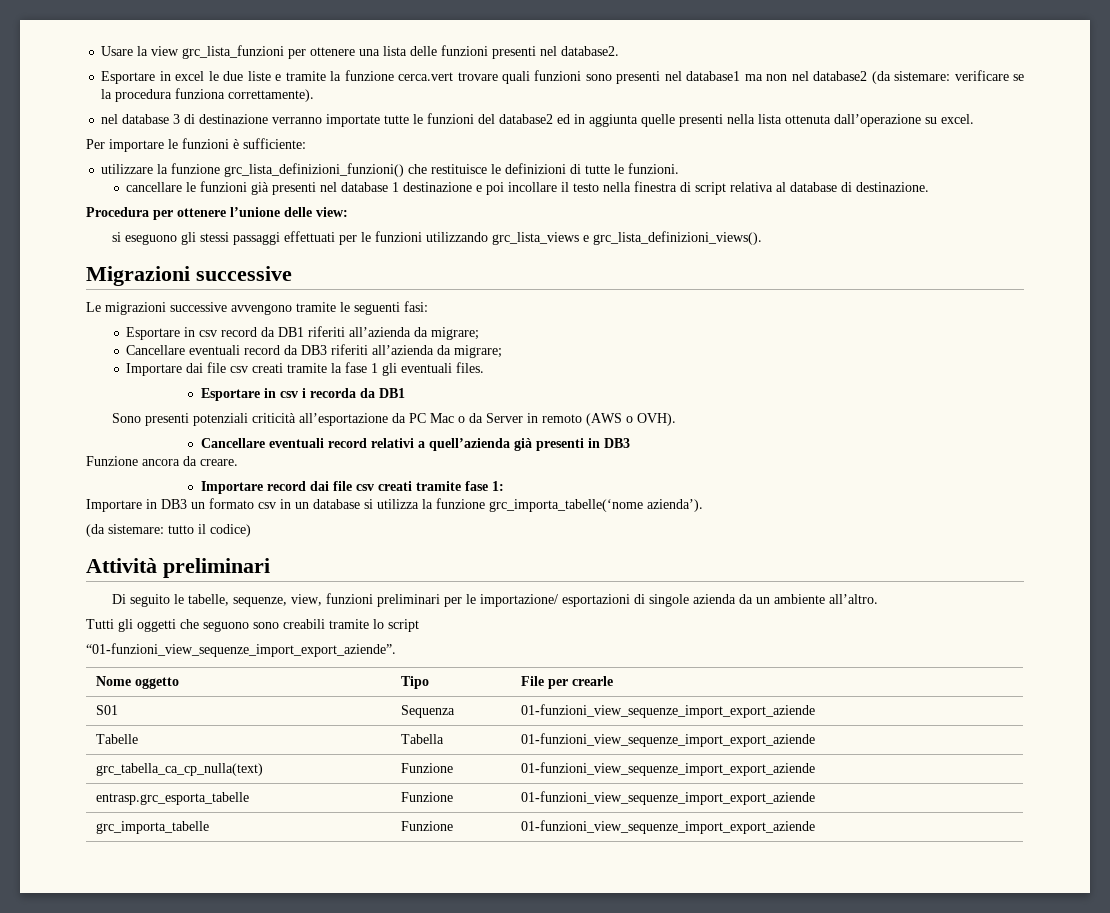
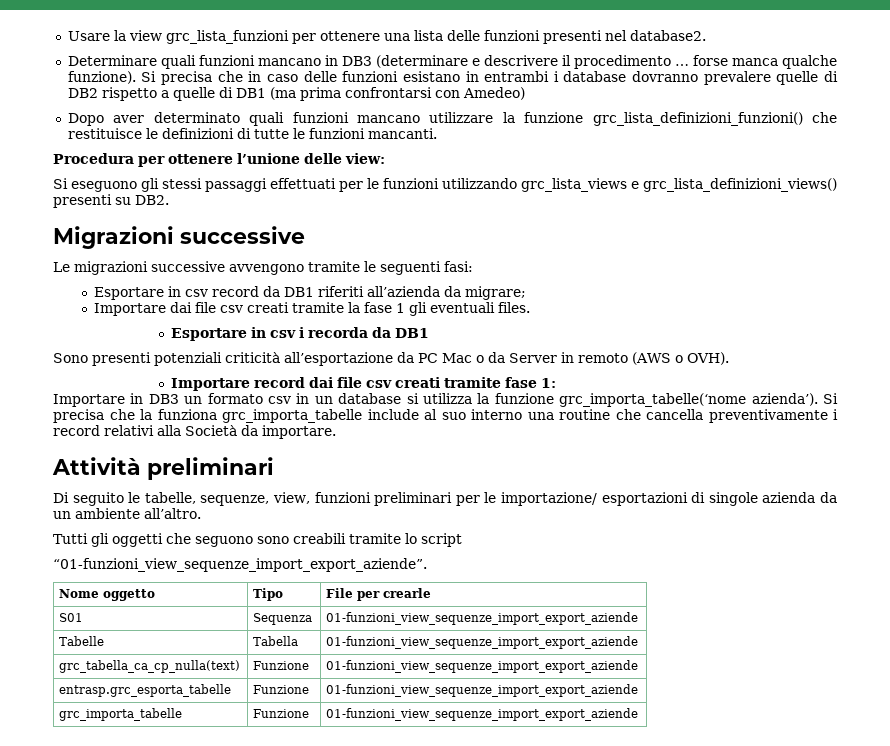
[101,70,1025,84] [101,88,315,102] [101,113,975,127] [86,138,306,152] Esportare in excel le due liste e tramite la funzione cerca.vert trovare quali funzioni sono presenti nel database1 ma non nel database2 (da sistemare: verificare se la procedura funziona correttamente). // nel database 3 di destinazione verranno importate tutte le funzioni del database2 ed in aggiunta quelle presenti nella lista ottenuta dall’operazione su excel. // Per importare le funzioni è sufficiente: // -> [67,55,837,69] [67,71,838,85] [67,87,525,101] [67,112,420,126] Determinare quali funzioni mancano in DB3 (determinare e descrivere il procedimento … forse manca qualche funzione). Si precisa che in caso delle funzioni esistano in entrambi i database dovranno prevalere quelle di DB2 rispetto a quelle di DB1 (ma prima confrontarsi con Amedeo) // Dopo aver determinato quali funzioni mancano
[628,163,680,174] [126,181,930,195] funzioni. // cancellare le funzioni già presenti nel database 1 destinazione e poi incollare il testo nella finestra di script relativa al database di destinazione. -> [308,128,437,139] funzioni mancanti.
[112,232,122,242] si -> [53,178,68,189] Si
[593,231,763,245] grc_lista_definizioni_views(). -> [643,178,837,192] [53,194,169,208] grc_lista_definizioni_views() presenti su DB2.
[126,344,503,358] // Cancellare eventuali record da DB3 riferiti all’azienda da migrare; -> (526, 293) none
[200,438,630,451] [86,456,238,466] // Cancellare eventuali record relativi a quell’azienda già presenti in DB3 // Funzione ancora da creare. -> (729, 358) none
[86,524,251,537] // (da sistemare: tutto il codice) -> [822,393,838,404] [53,409,838,423] [53,425,336,439] Si precisa che la funziona grc_importa_tabelle include al suo interno una routine che cancella preventivamente i record relativi alla Società da importare.

